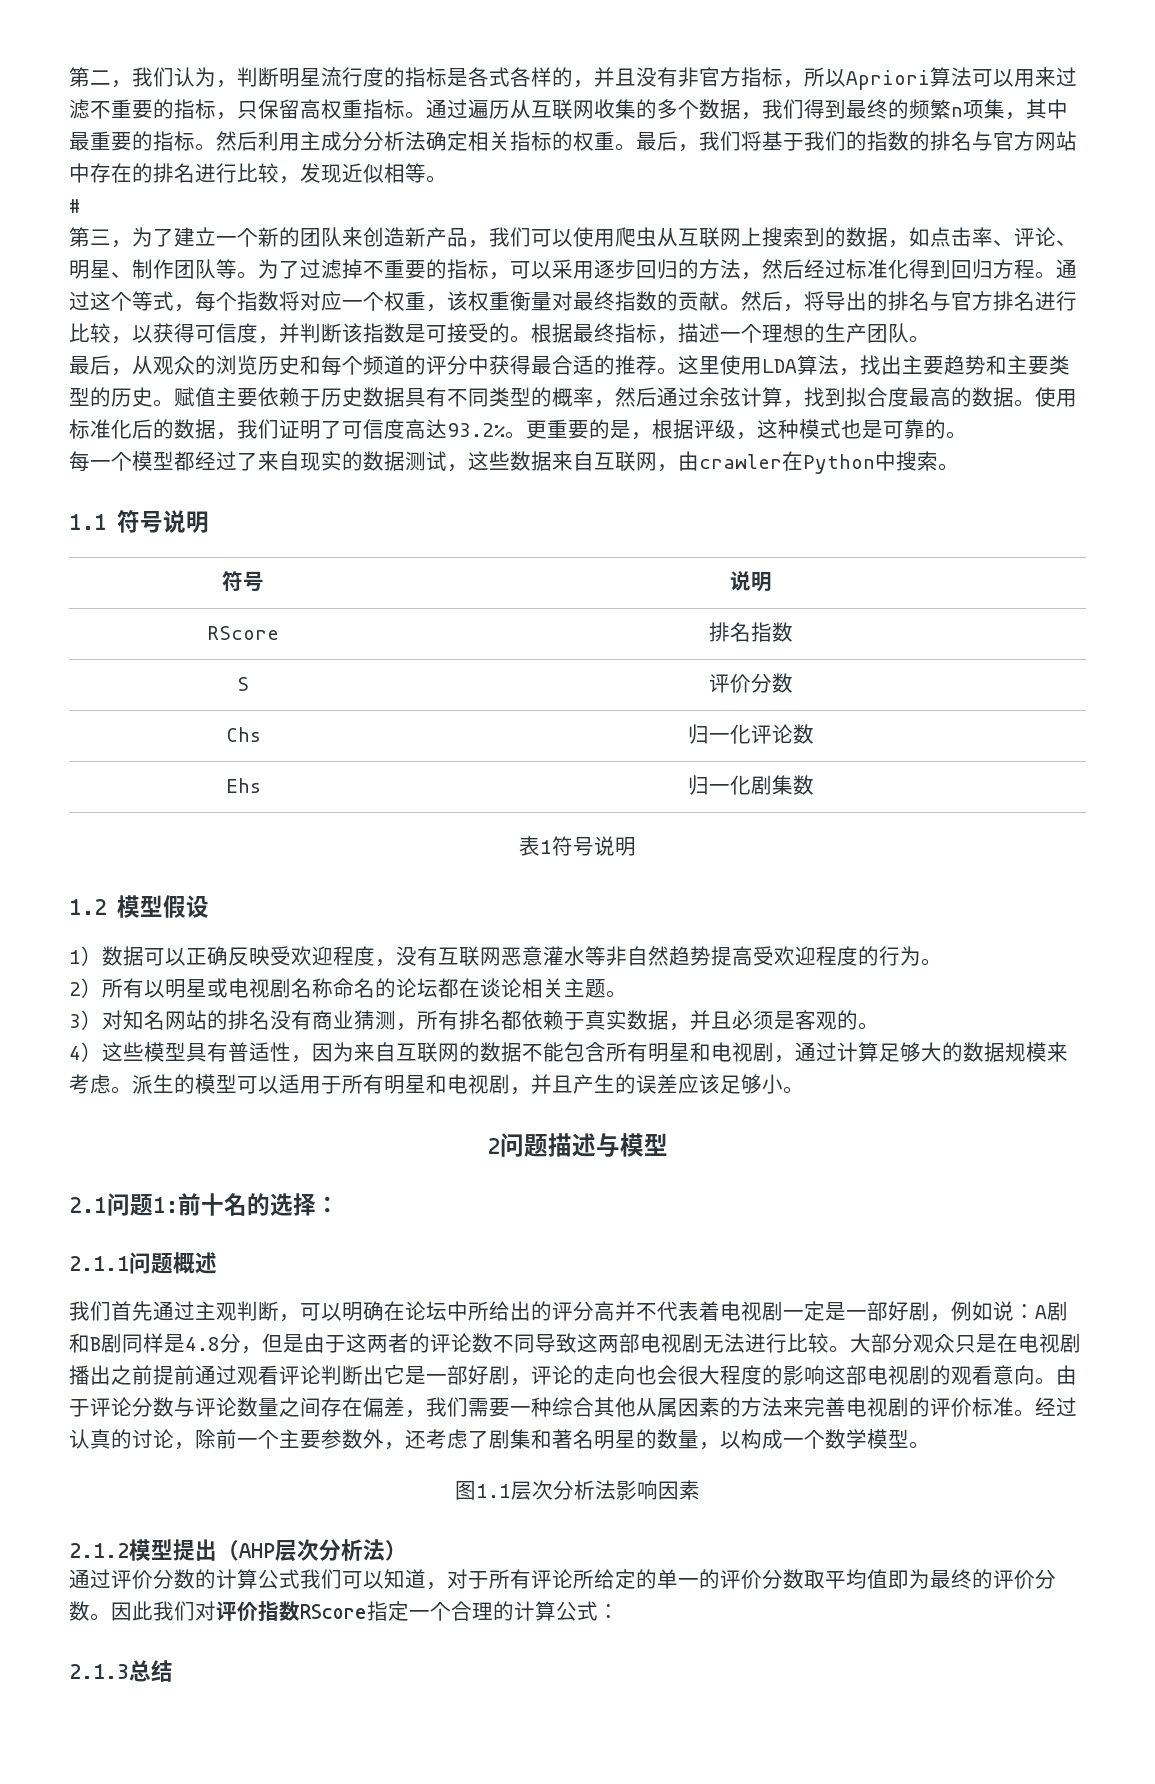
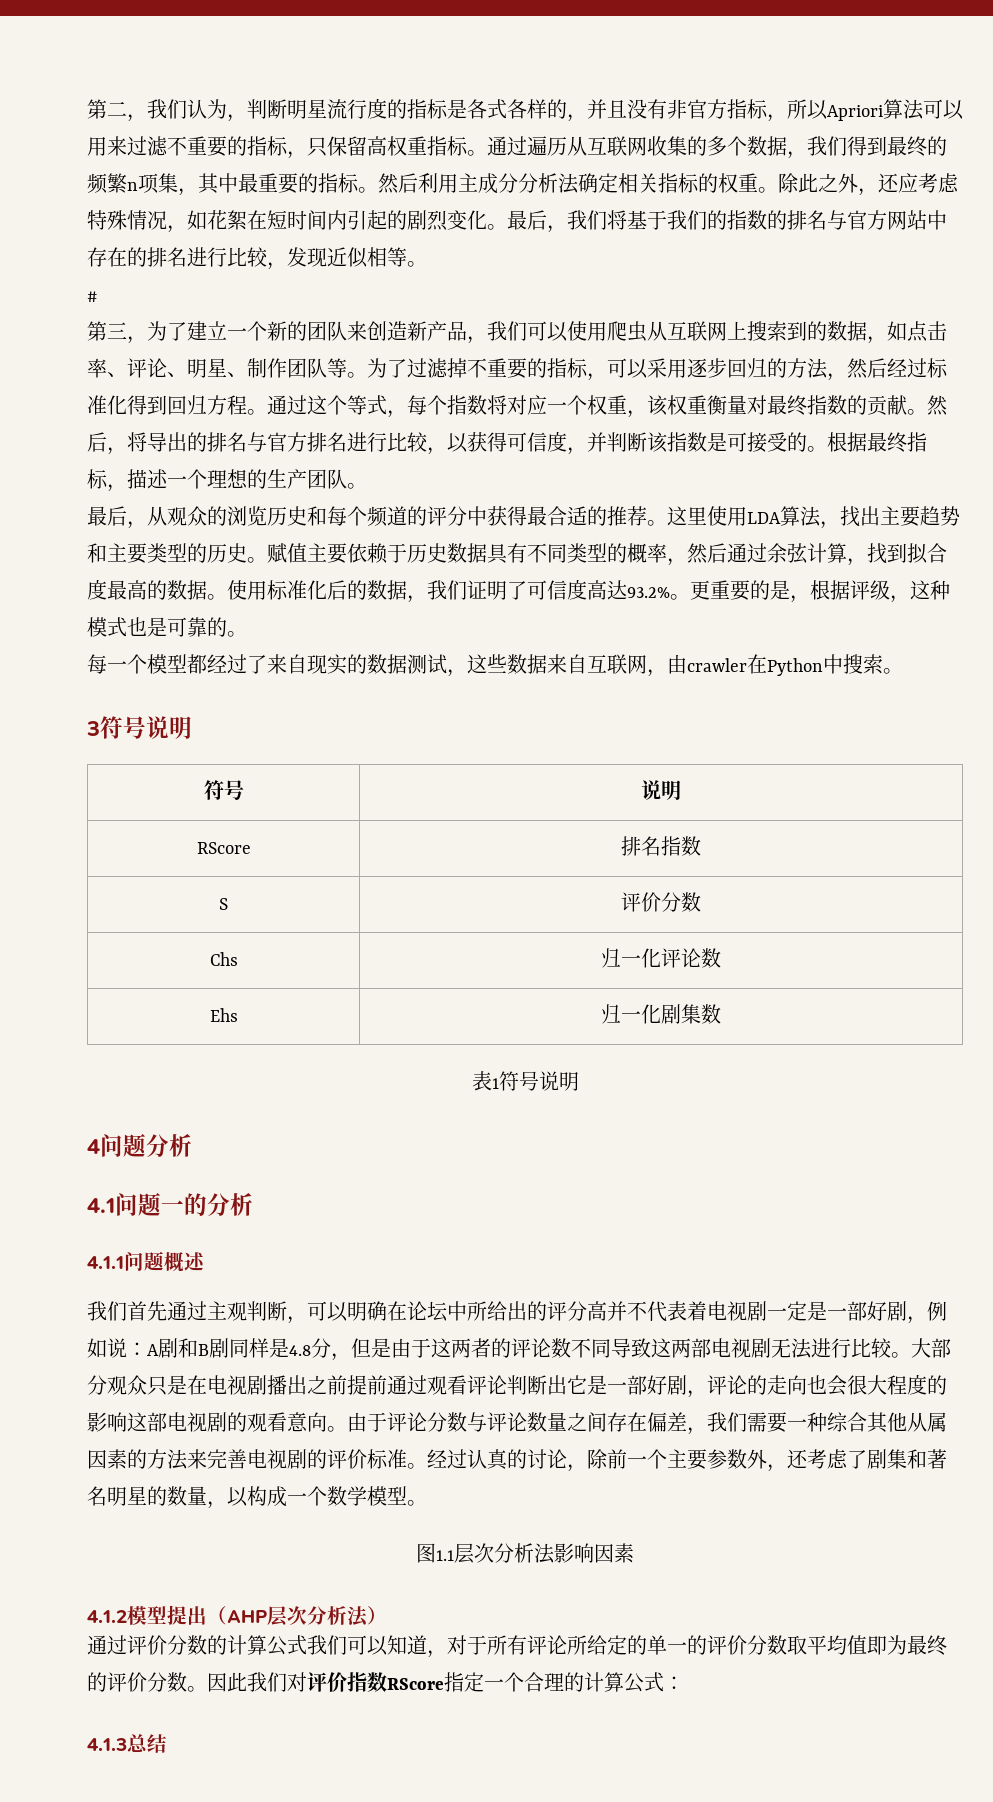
(636, 147) none -> [778,173,959,196] [87,210,507,233] 除此之外，还应考虑特殊情况，如花絮在短时间内引起的剧烈变化。
[69,514,107,530] 1.1 -> [86,721,100,736] 3
[69,895,210,918] [69,946,942,967] [69,978,627,998] [69,1010,879,1031] [69,1042,1068,1063] [69,1074,804,1095] [487,1133,668,1157] [69,1193,339,1216] [69,1256,129,1271] 1.2模型假设 // 1）数据可以正确反映受欢迎程度，没有互联网恶意灌水等非自然趋势提高受欢迎程度的行为。 // 2）所有以明星或电视剧名称命名的论坛都在谈论相关主题。 // 3）对知名网站的排名没有商业猜测，所有排名都依赖于真实数据，并且必须是客观的。 // 4）这些模型具有普适性，因为来自互联网的数据不能包含所有明星和电视剧，通过计算足够大的数据规模来考虑。派生的模型可以适用于所有明星和电视剧，并且产生的误差应该足够小。 // 2问题描述与模型 // 2.1问题1:前十名的选择： // 2.1.1 -> [87,1133,192,1157] [87,1192,253,1216] [87,1256,124,1269] 4问题分析 // 4.1问题一的分析 // 4.1.1
[69,1543,129,1558] 2.1.2 -> [87,1610,127,1623] 4.1.2
[69,1664,129,1679] 2.1.3 -> [87,1738,127,1751] 4.1.3

